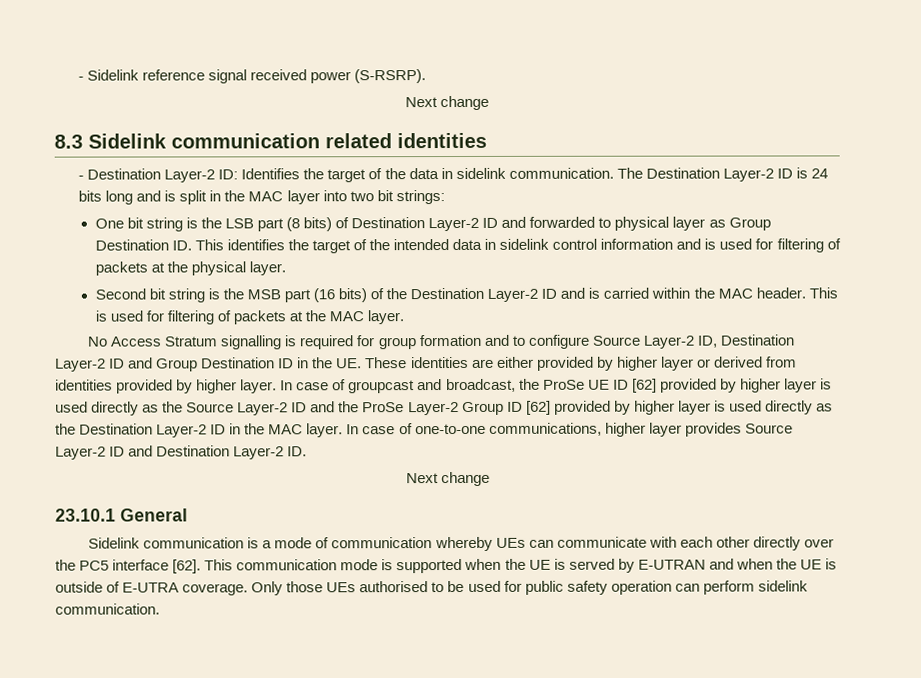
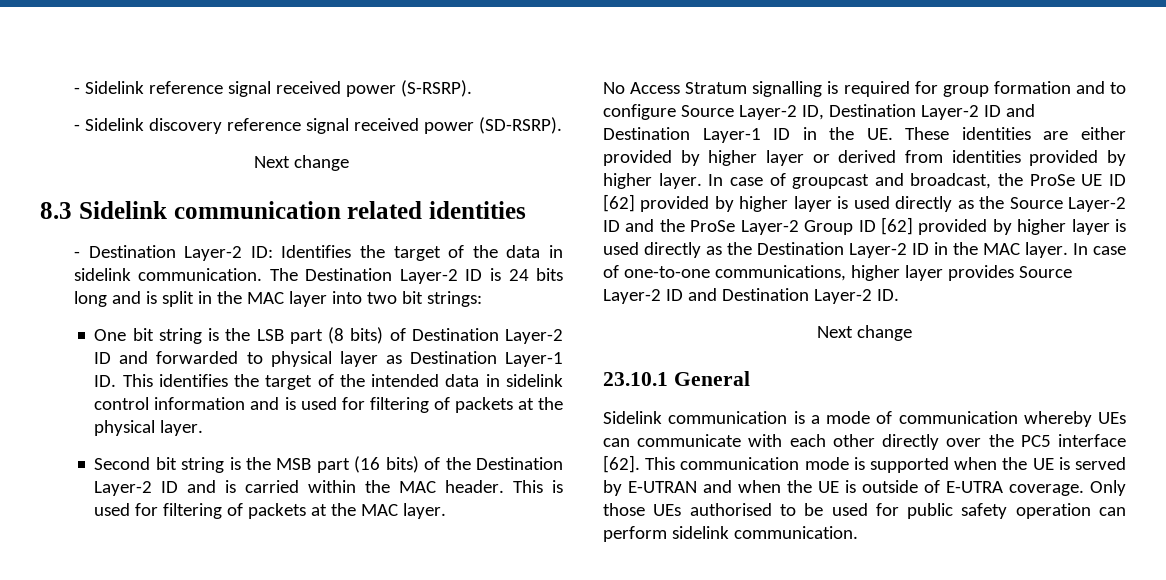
(427, 76) none -> [73,117,562,134] // - Sidelink discovery reference signal received power (SD-RSRP).
[728,217,771,231] [94,239,169,251] Group Destination -> [409,351,563,367] Destination Layer-1
[156,357,276,372] Group Destination -> [603,127,761,143] Destination Layer-1

